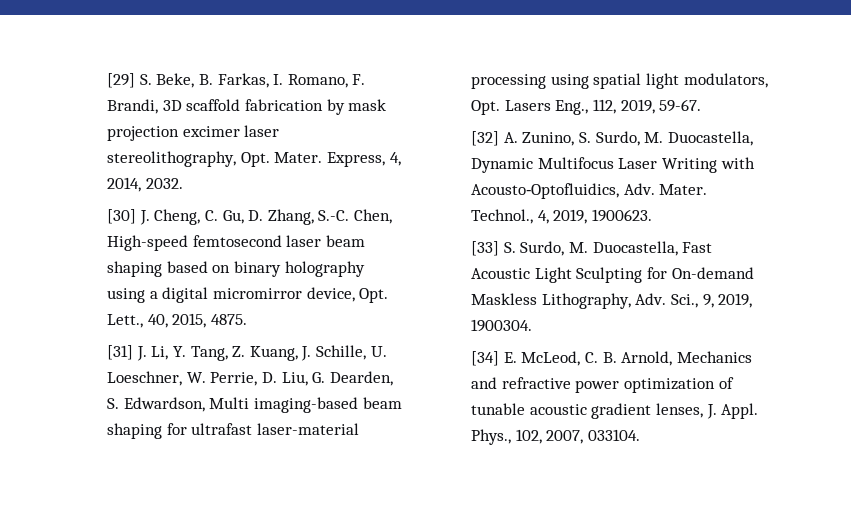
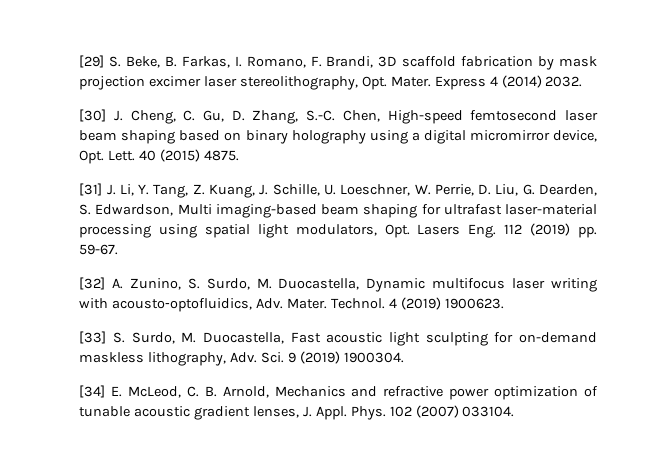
[326,152,401,167] [107,177,142,192] Express, 4, 2014, -> [434,75,542,90] Express 4 (2014)
[107,313,207,328] Lett., 40, 2015, -> [108,149,200,162] Lett. 40 (2015)
[555,99,655,115] Eng., 112, 2019, -> [468,223,597,238] Eng. 112 (2019) pp.
[537,157,755,173] [471,183,708,199] [471,209,588,224] Multifocus Laser Writing with Acousto‐Optofluidics, Adv. Mater. Technol., 4, 2019, -> [432,278,597,292] [79,297,441,312] multifocus laser writing with acousto‐optofluidics, Adv. Mater. Technol. 4 (2019)
[471,267,754,283] [471,293,753,309] Acoustic Light Sculpting for On-demand Maskless Lithography, Adv. Sci., 9, 2019, -> [326,332,597,346] [79,351,340,366] acoustic light sculpting for on-demand maskless lithography, Adv. Sci. 9 (2019)
[471,429,584,445] Phys., 102, 2007, -> [350,405,459,420] Phys. 102 (2007)

